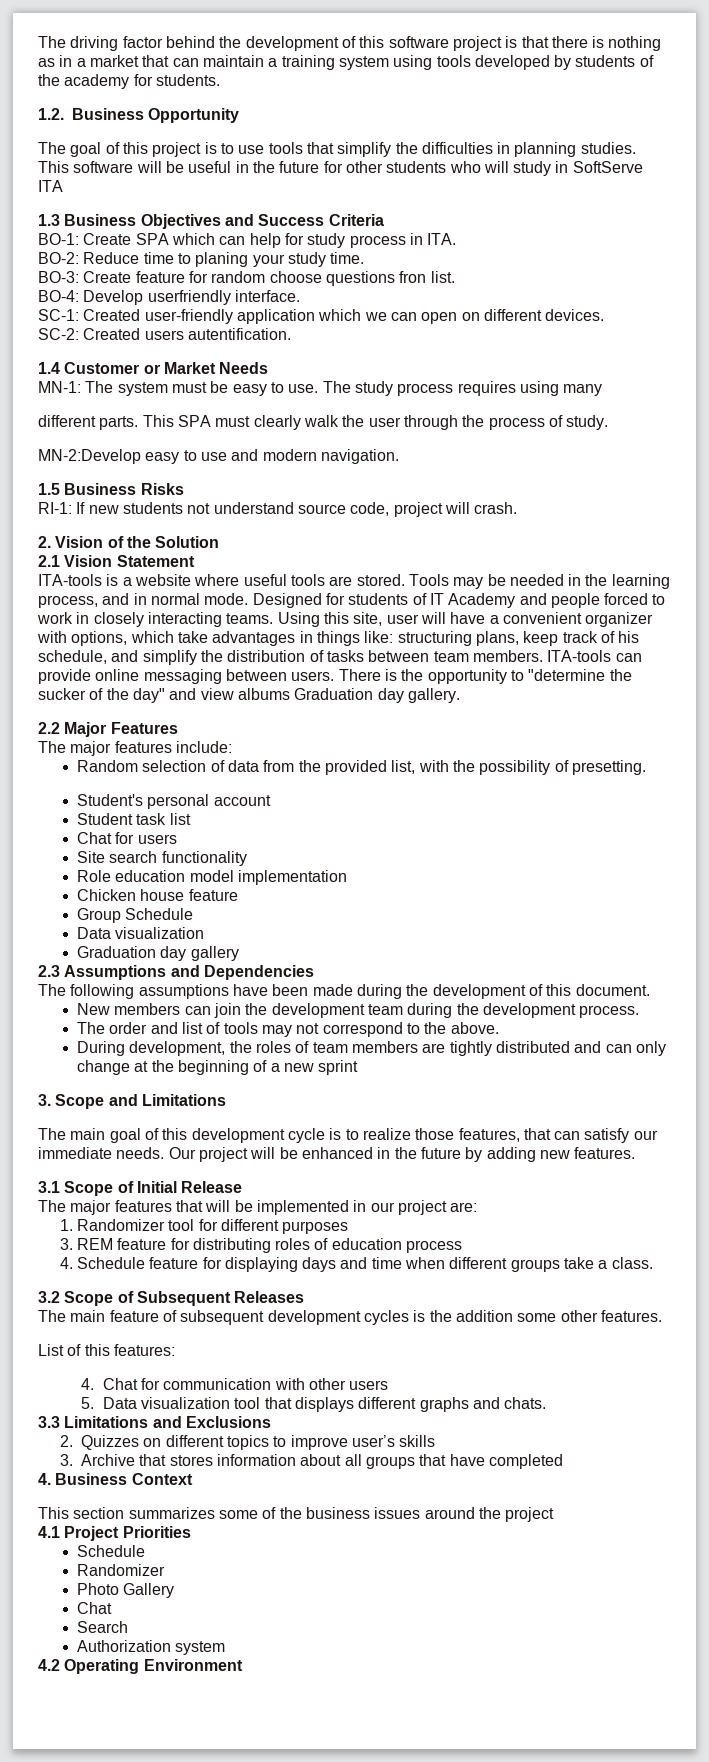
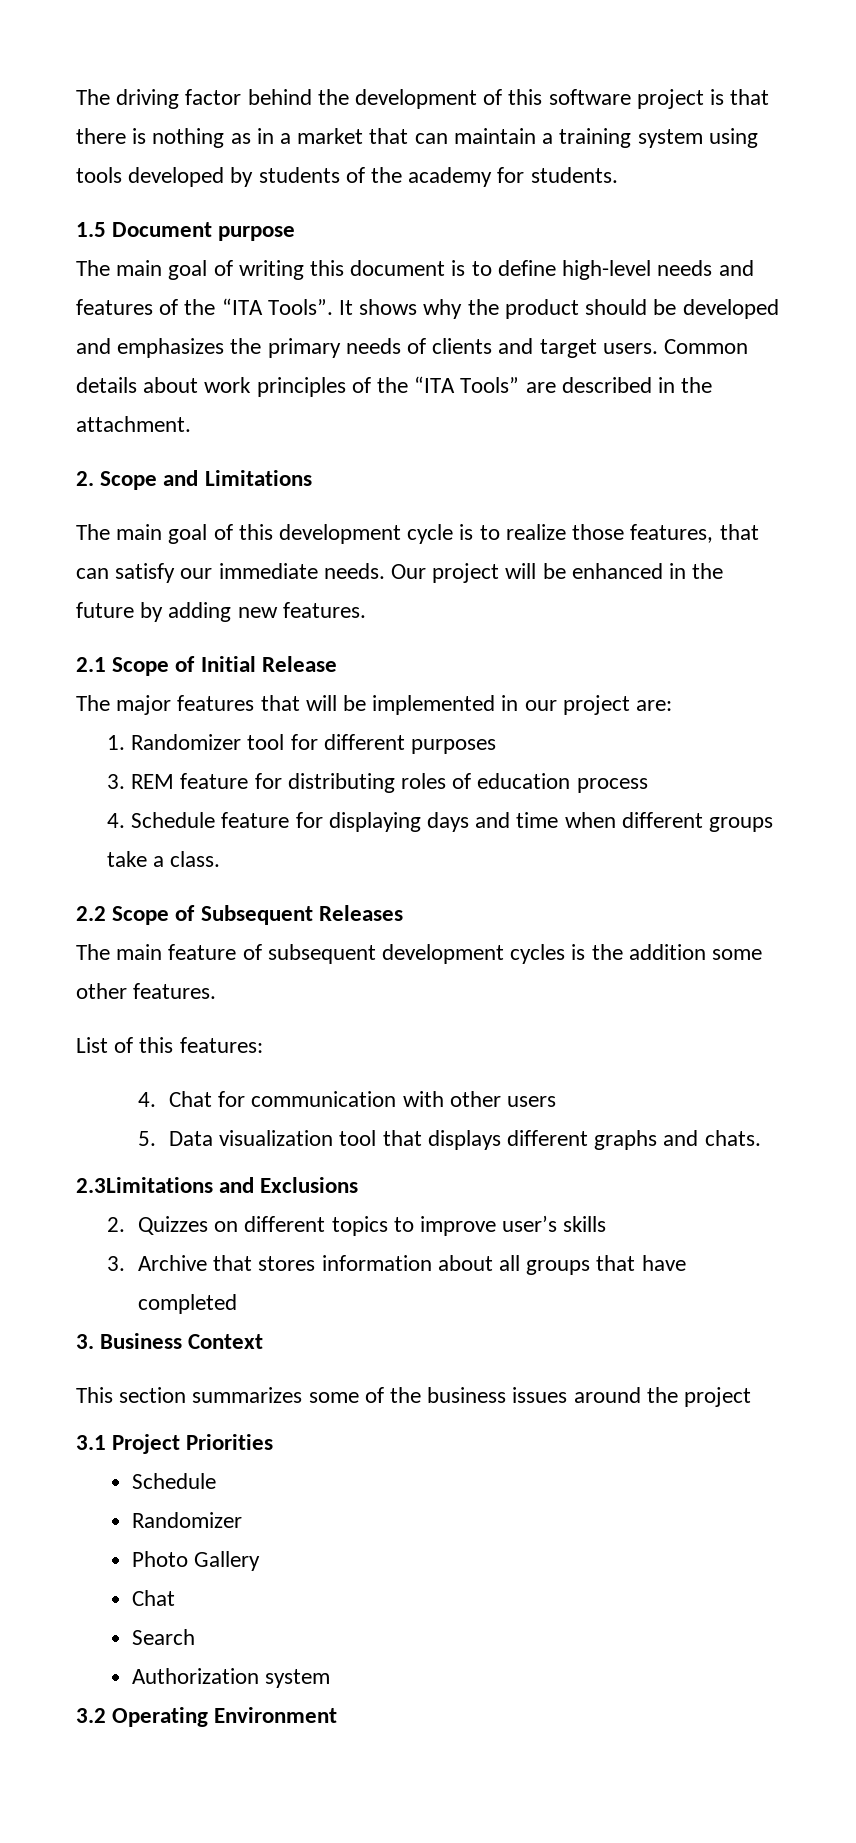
[38,108,240,123] [38,142,636,157] [38,161,643,176] [38,180,63,192] [38,214,384,229] [38,233,457,248] [38,252,365,267] [38,271,455,286] [38,290,300,305] [38,309,605,324] [38,328,291,340] [38,362,269,374] [38,381,603,396] [38,415,609,430] [38,449,399,464] [38,483,184,495] [38,502,518,517] [38,536,220,548] [38,555,195,567] [38,574,670,589] [38,593,666,608] [37,612,654,627] [37,631,640,646] [38,650,642,665] [38,669,632,684] [38,688,460,703] [38,722,178,737] [38,741,232,756] [77,760,647,775] [77,794,271,809] [77,813,191,825] [77,832,177,844] [77,851,247,866] [77,870,348,885] [77,889,238,901] [77,908,194,923] [77,927,205,939] [77,946,239,961] [38,965,314,980] [38,984,650,999] [77,1003,640,1018] [77,1022,499,1037] [77,1041,667,1056] [77,1060,359,1075] [38,1094,51,1106] 1.2. Business Opportunity // The goal of this project is to use tools that simplify the difficulties in planning studies. This software will be useful in the future for other students who will study in SoftServe ITA // 1.3 Business Objectives and Success Criteria // BO-1: Create SPA which can help for study process in ITA. // BO-2: Reduce time to planing your study time. // BO-3: Create feature for random choose questions fron list. // BO-4: Develop userfriendly interface. // SC-1: Created user-friendly application which we can open on different devices. // SC-2: Created users autentification. // 1.4 Customer or Market Needs // MN-1: The system must be easy to use. The study process requires using many // different parts. This SPA must clearly walk the user through the process of study. // MN-2:Develop easy to use and modern navigation. // 1.5 Business Risks // RI-1: If new students not understand source code, project will crash. // 2. Vision of the Solution // 2.1 Vision Statement // ITA-tools is a website where useful tools are stored. Tools may be needed in the learning process, and in normal mode. Designed for students of IT Academy and people forced to work in closely interacting teams. Using this site, user will have a convenient organizer with options, which take advantages in things like: structuring plans, keep track of his schedule, and simplify the distribution of tasks between team members. ITA-tools can provide online messaging between users. There is the opportunity to "determine the sucker of the day" and view albums Graduation day gallery. // 2.2 Major Features // The major features include: // Random selection of data from the provided list, with the possibility of presetting. // Student's personal account // Student task list // Chat for users // Site search functionality // Role education model implementation // Chicken house feature // Group Schedule // Data visualization // Graduation day gallery // 2.3 Assumptions and Dependencies // The following assumptions have been made during the development of this document. // New members can join the development team during the development process. // The order and list of tools may not correspond to the above. // During development, the roles of team members are tightly distributed and can only change at the beginning of a new sprint // 3. -> [76,222,296,241] [76,260,754,280] [76,298,779,319] [76,338,749,358] [76,376,713,397] [76,416,191,432] [76,471,94,486] 1.5 Document purpose // The main goal of writing this document is to define high-level needs and features of the “ITA Tools”. It shows why the product should be developed and emphasizes the primary needs of clients and target users. Common details about work principles of the “ITA Tools” are described in the attachment. // 2.
[38,1181,60,1193] 3.1 -> [76,657,106,672] 2.1
[38,1291,60,1303] 3.2 -> [76,906,106,921] 2.2
[38,1416,149,1428] 3.3 Limitations -> [76,1177,213,1193] 2.3Limitations
[38,1473,51,1485] 4. -> [76,1334,94,1349] 3.
[38,1526,60,1538] 4.1 -> [76,1435,106,1450] 3.1
[38,1659,60,1671] 4.2 -> [76,1708,106,1723] 3.2

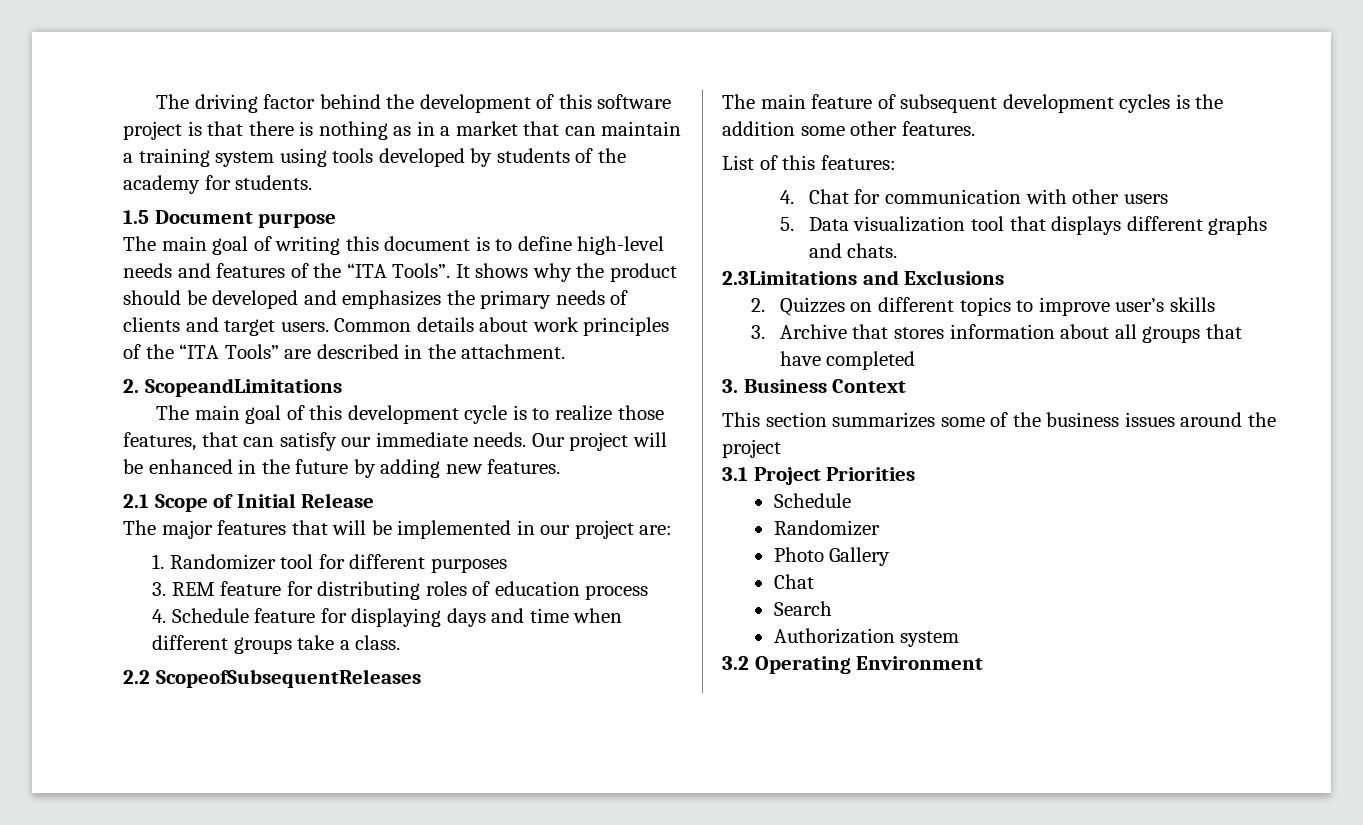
[100,470,312,490] Scope and Limitations -> [144,378,342,397] ScopeandLimitations
[112,905,403,925] Scope of Subsequent Releases -> [155,669,421,688] ScopeofSubsequentReleases

